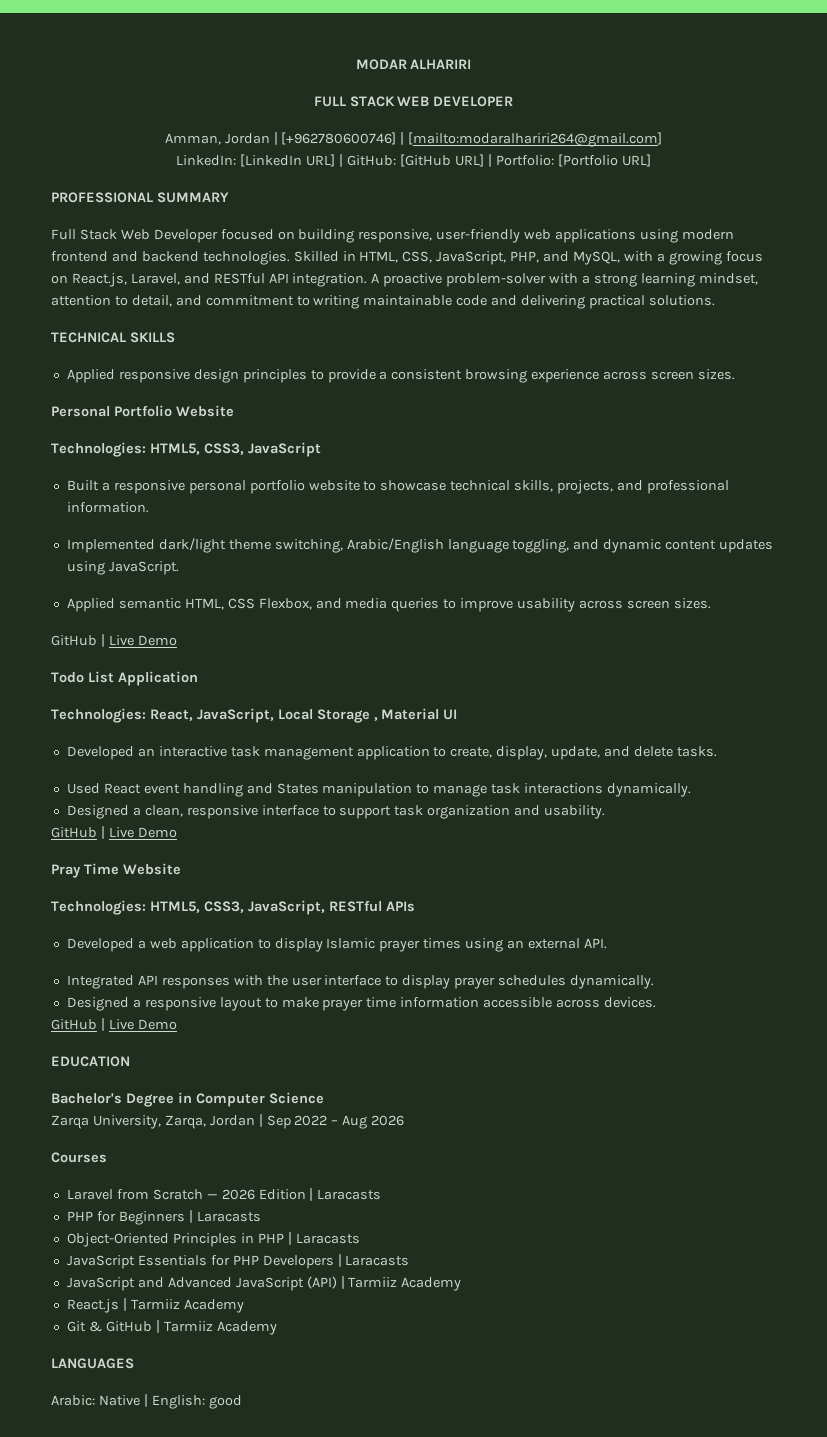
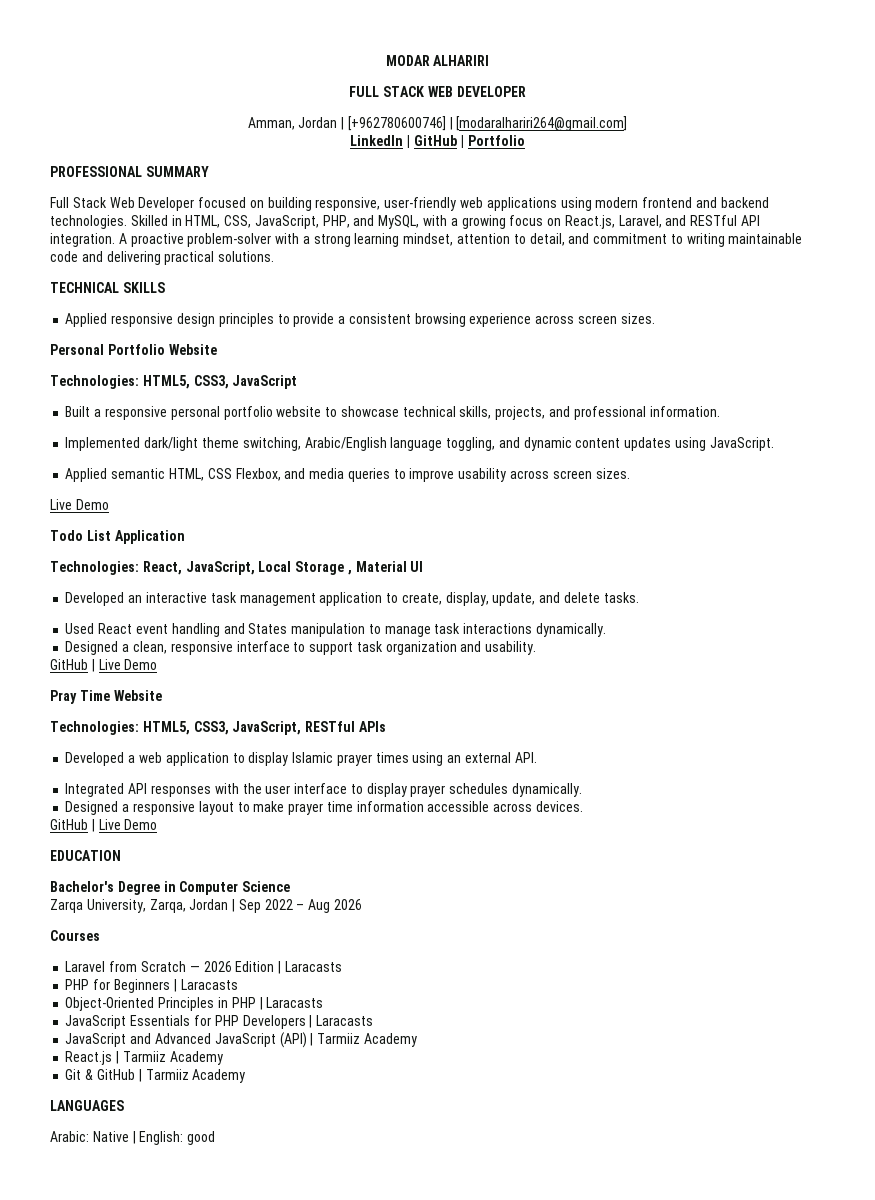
[408,132,663,147] [176,154,651,167] [mailto:modaralhariri264@gmail.com] // LinkedIn: [LinkedIn URL] | GitHub: [GitHub URL] | Portfolio: [Portfolio URL] -> [456,116,628,131] [350,135,525,148] [modaralhariri264@gmail.com] // LinkedIn | GitHub | Portfolio
[51,634,105,647] GitHub | -> (630, 473) none

